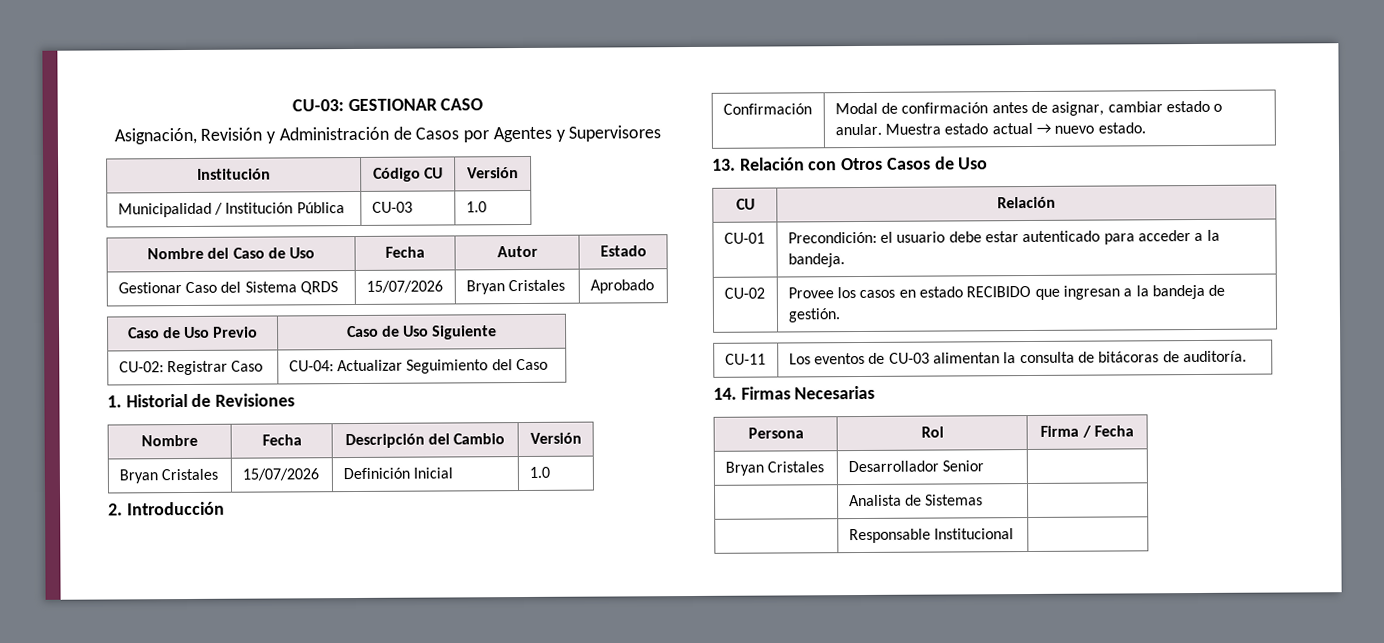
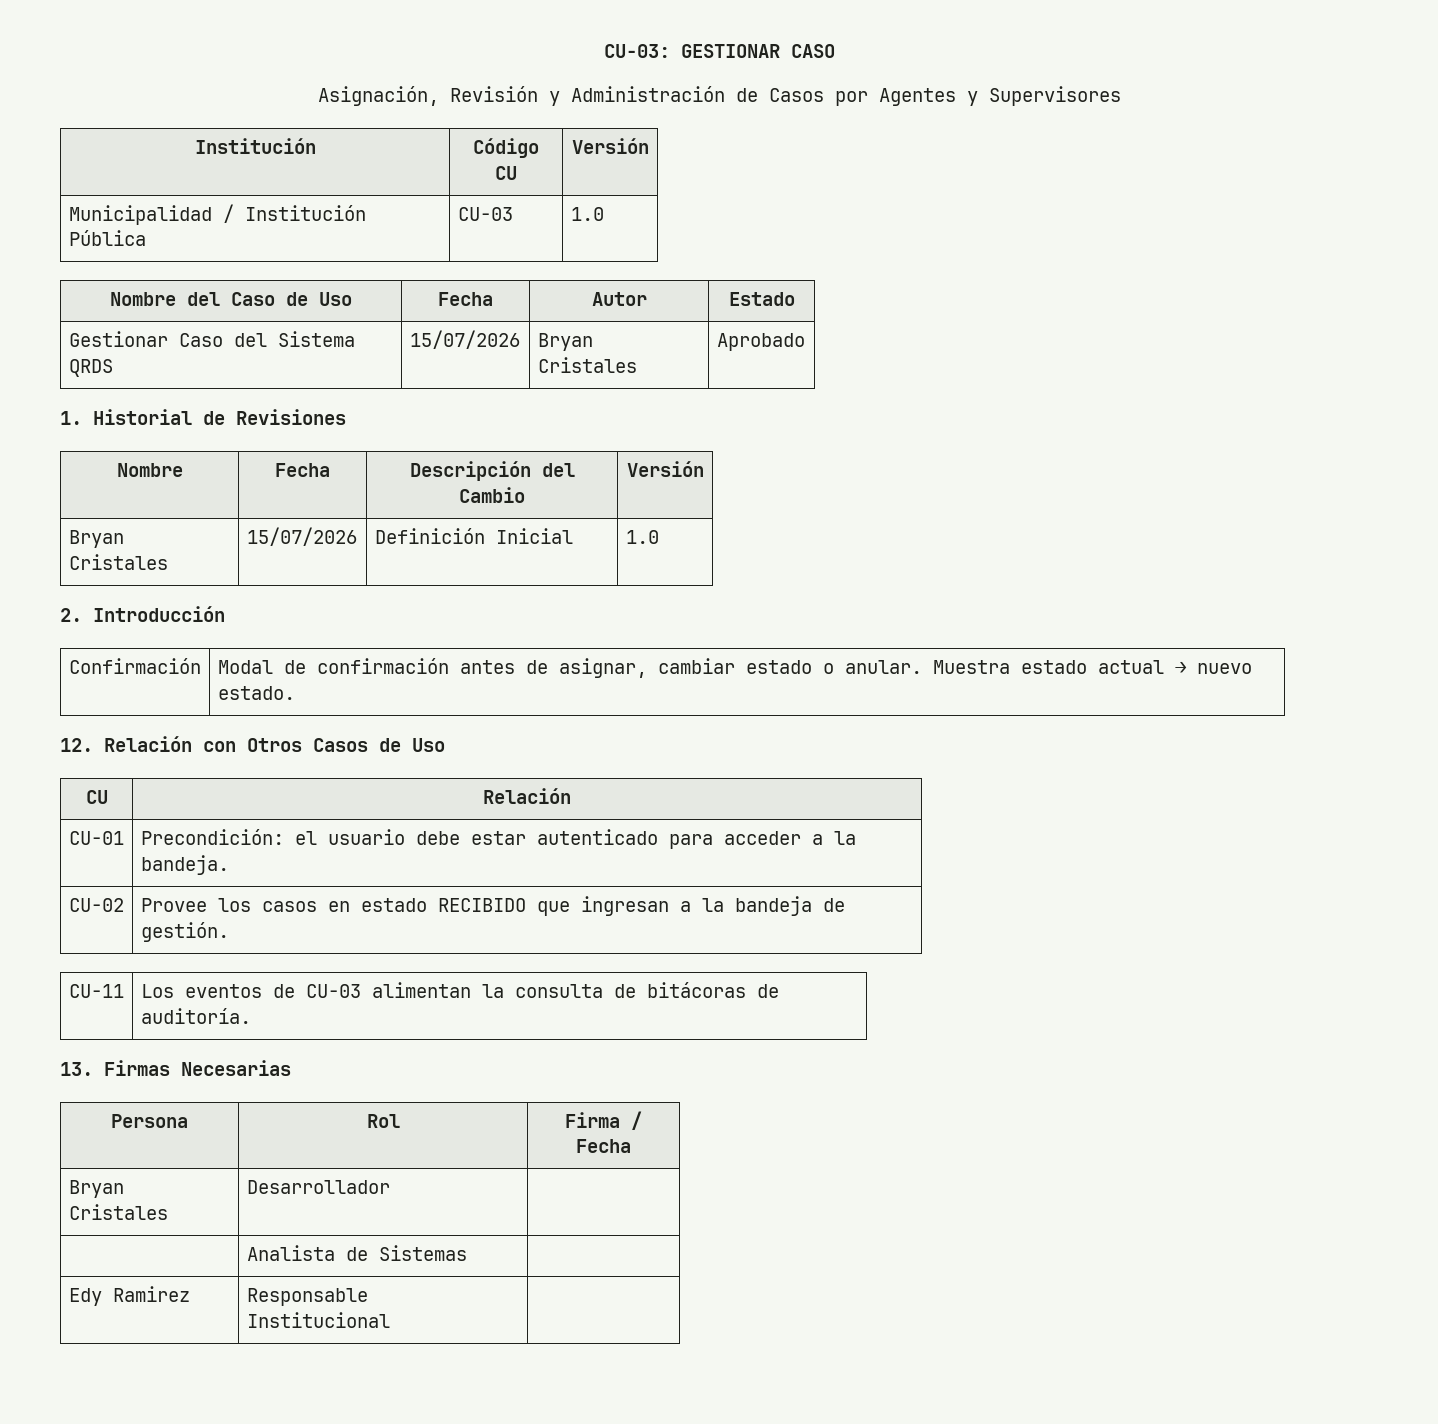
[127,326,259,339] [346,325,498,340] [118,360,264,376] [288,358,548,374] // Caso de Uso Previo | Caso de Uso Siguiente // CU-02: Registrar Caso | CU-04: Actualizar Seguimiento del Caso -> (805, 342) none
[712,158,736,171] 13. -> [60,738,93,752] 12.
[713,387,737,400] 14. -> [60,1062,93,1076] 13.
[941,460,984,472] Senior -> (390, 1187) none
(984, 500) none -> [68,1286,190,1306] Edy Ramirez

